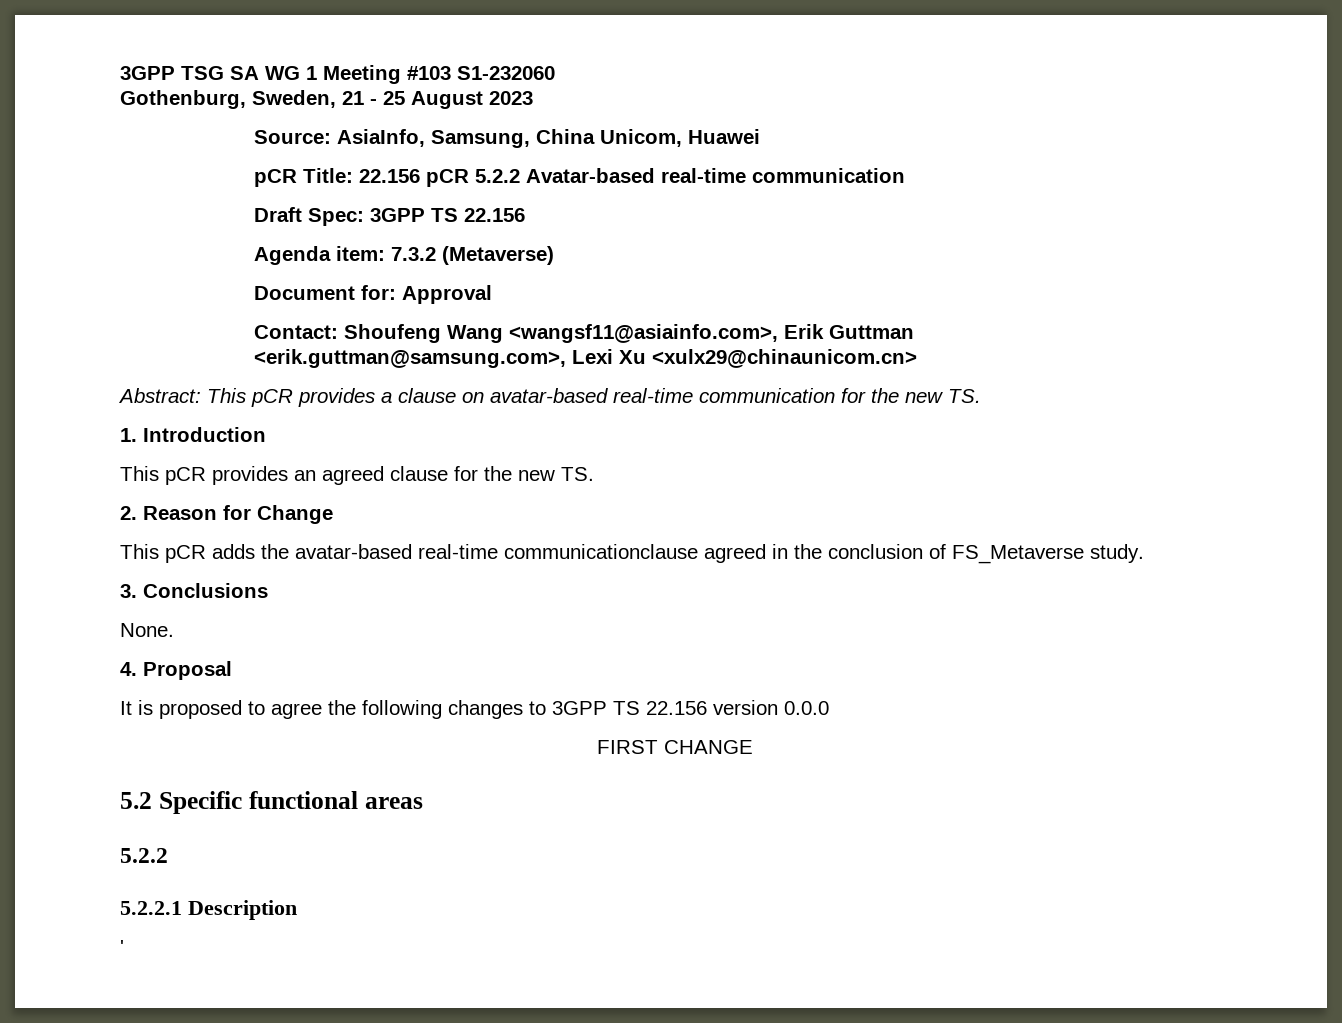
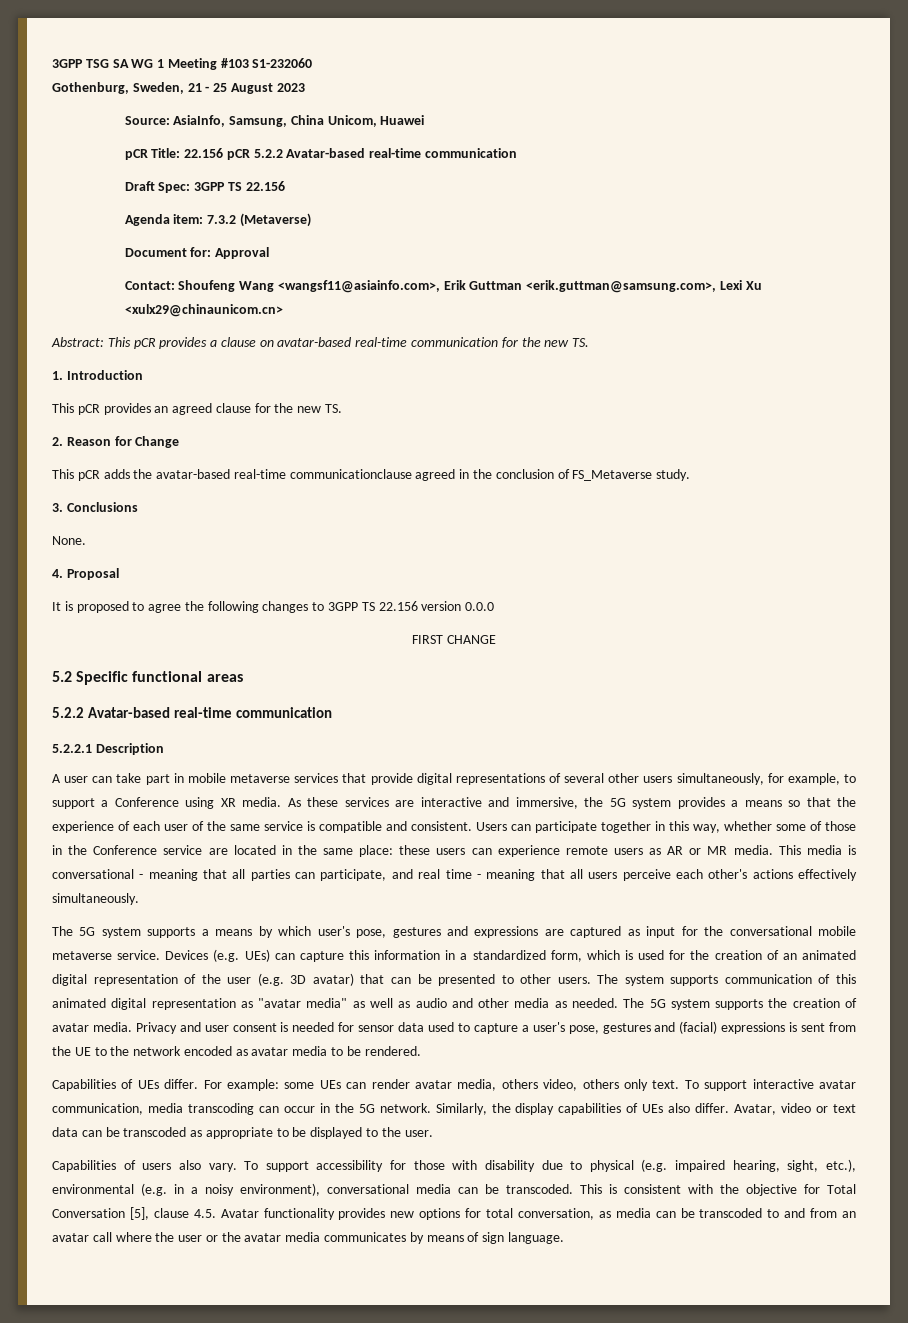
(168, 855) none -> [87,707,332,718] Avatar-based real-time communication
[120,940,124,954] ' -> [52,773,856,785] [52,797,857,809] [52,821,856,833] [52,845,857,857] [52,869,858,881] [52,893,139,905] [52,926,857,938] [52,949,856,962] [52,973,856,986] [52,998,858,1010] [52,1021,857,1034] [52,1046,421,1056] [52,1079,856,1091] [52,1103,857,1115] [52,1127,433,1139] [52,1159,857,1172] [52,1183,856,1196] [52,1207,856,1220] [52,1232,564,1244] A user can take part in mobile metaverse services that provide digital representations of several other users simultaneously, for example, to support a Conference using XR media. As these services are interactive and immersive, the 5G system provides a means so that the experience of each user of the same service is compatible and consistent. Users can participate together in this way, whether some of those in the Conference service are located in the same place: these users can experience remote users as AR or MR media. This media is conversational - meaning that all parties can participate, and real time - meaning that all users perceive each other's actions effectively simultaneously. // The 5G system supports a means by which user's pose, gestures and expressions are captured as input for the conversational mobile metaverse service. Devices (e.g. UEs) can capture this information in a standardized form, which is used for the creation of an animated digital representation of the user (e.g. 3D avatar) that can be presented to other users. The system supports communication of this animated digital representation as "avatar media" as well as audio and other media as needed. The 5G system supports the creation of avatar media. Privacy and user consent is needed for sensor data used to capture a user's pose, gestures and (facial) expressions is sent from the UE to the network encoded as avatar media to be rendered. // Capabilities of UEs differ. For example: some UEs can render avatar media, others video, others only text. To support interactive avatar communication, media transcoding can occur in the 5G network. Similarly, the display capabilities of UEs also differ. Avatar, video or text data can be transcoded as appropriate to be displayed to the user. // Capabilities of users also vary. To support accessibility for those with disability due to physical (e.g. impaired hearing, sight, etc.), environmental (e.g. in a noisy environment), conversational media can be transcoded. This is consistent with the objective for Total Conversation [5], clause 4.5. Avatar functionality provides new options for total conversation, as media can be transcoded to and from an avatar call where the user or the avatar media communicates by means of sign language.

